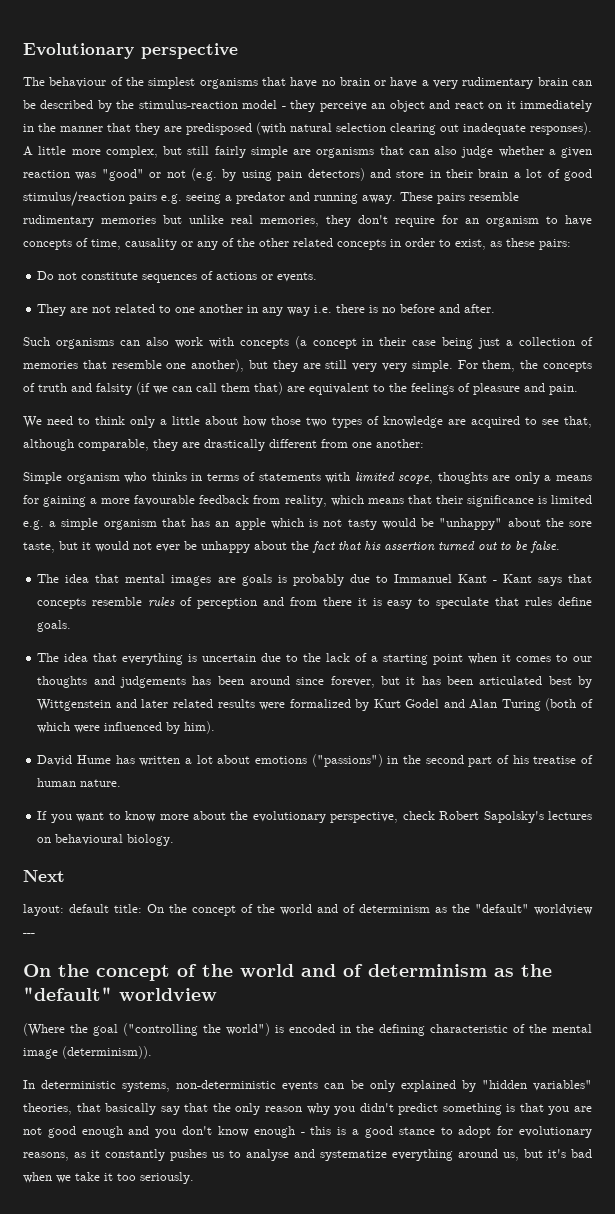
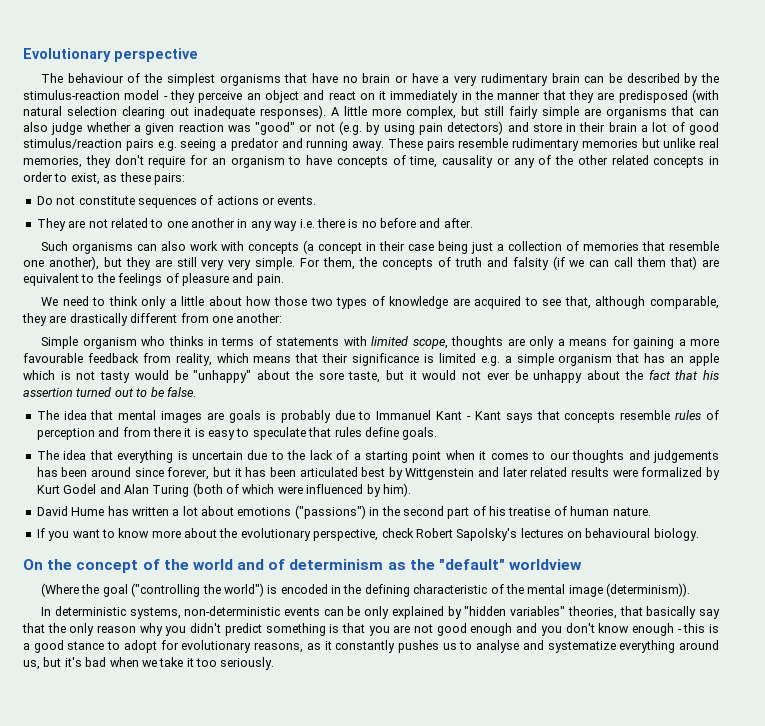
[23,870,65,882] [23,904,593,916] [23,933,35,936] // Next // layout: default title: On the concept of the world and of determinism as the "default" worldview --- -> (699, 534) none

